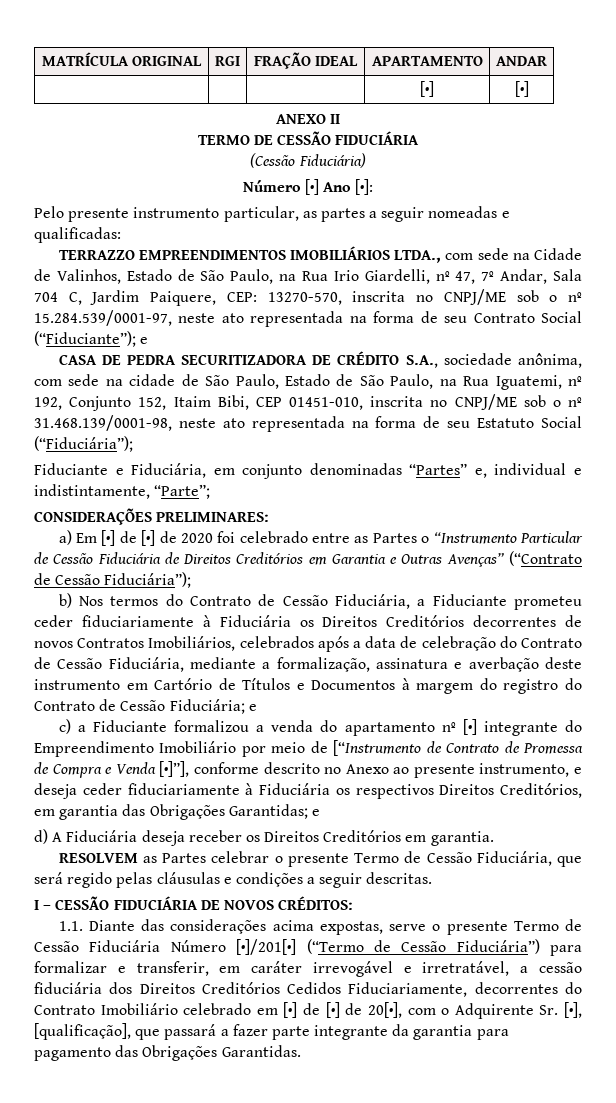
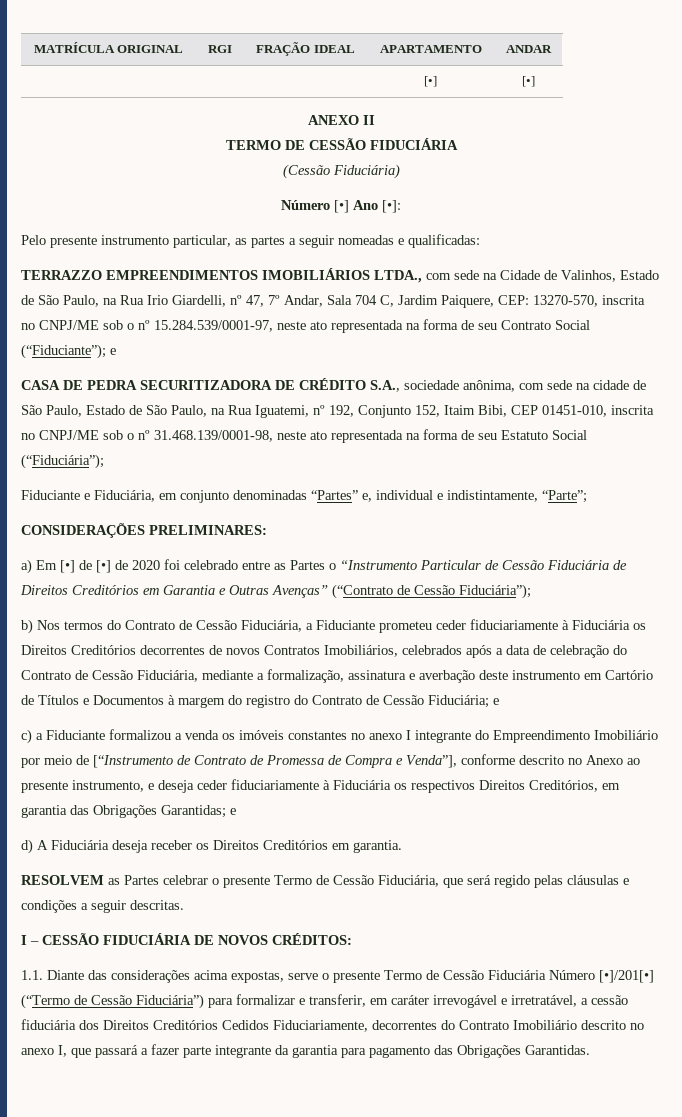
[320,719,477,736] do apartamento nº [•] -> [222,730,411,740] os imóveis constantes no anexo I
[115,761,190,777] Venda [•]”], -> [406,755,457,768] Venda”],
[183,1002,583,1019] [34,1023,131,1040] celebrado em [•] de [•] de 20[•], com o Adquirente Sr. [•], [qualificação], -> [581,1020,644,1030] [21,1045,67,1057] descrito no anexo I,

